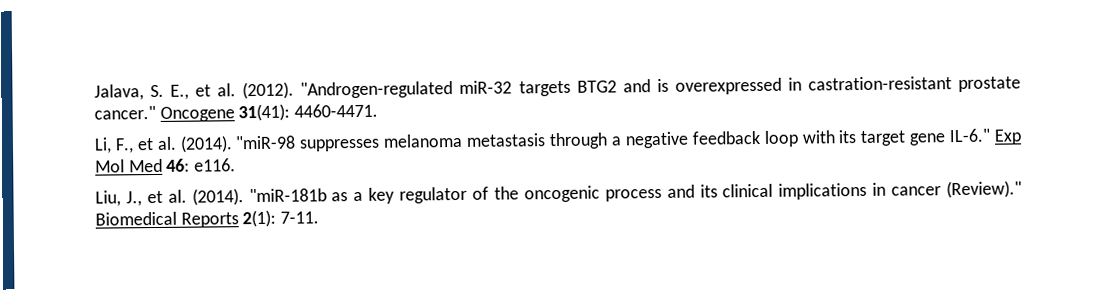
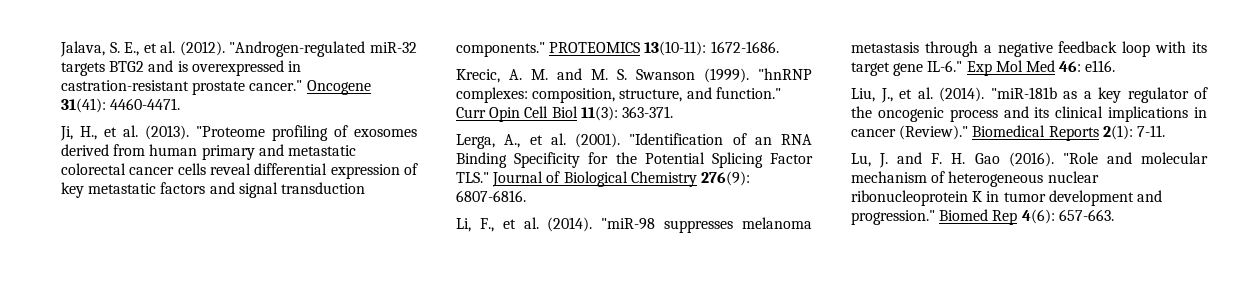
(379, 110) none -> [60,125,417,141] [61,144,356,160] [61,163,418,179] [61,182,365,198] [456,41,779,57] [456,68,812,83] [456,87,781,103] [456,106,673,122] [456,133,812,149] [456,152,813,168] [456,171,750,187] [456,190,526,202] // Ji, H., et al. (2013). "Proteome profiling of exosomes derived from human primary and metastatic colorectal cancer cells reveal differential expression of key metastatic factors and signal transduction components." PROTEOMICS 13(10-11): 1672-1686. // Krecic, A. M. and M. S. Swanson (1999). "hnRNP complexes: composition, structure, and function." Curr Opin Cell Biol 11(3): 363-371. // Lerga, A., et al. (2001). "Identification of an RNA Binding Specificity for the Potential Splicing Factor TLS." Journal of Biological Chemistry 276(9): 6807-6816.
(320, 217) none -> [851,152,1208,168] [851,171,1099,187] [851,190,1162,206] [851,209,1114,225] // Lu, J. and F. H. Gao (2016). "Role and molecular mechanism of heterogeneous nuclear ribonucleoprotein K in tumor development and progression." Biomed Rep 4(6): 657-663.

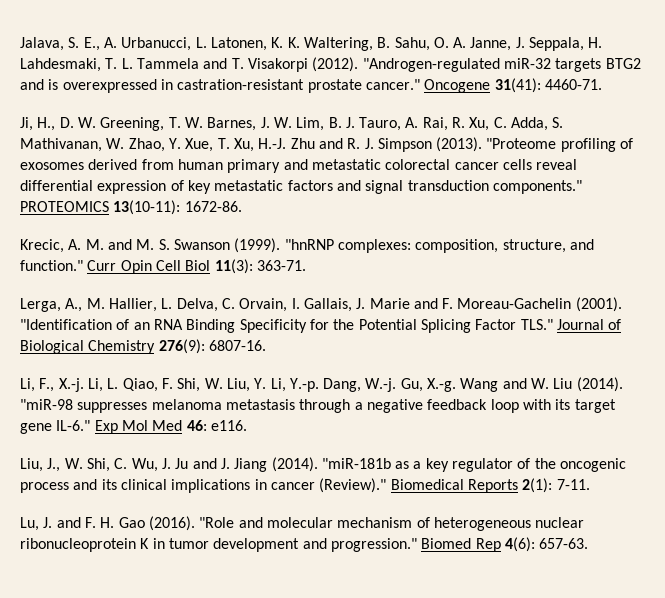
[143,41,176,53] et al. -> [103,37,603,51] [20,58,308,72] A. Urbanucci, L. Latonen, K. K. Waltering, B. Sahu, O. A. Janne, J. Seppala, H. Lahdesmaki, T. L. Tammela and T. Visakorpi
[110,98,181,110] 4460-4471. -> [544,79,602,90] 4460-71.
[104,125,138,137] et al. -> [59,117,564,131] [20,138,432,152] D. W. Greening, T. W. Barnes, J. W. Lim, B. J. Tauro, A. Rai, R. Xu, C. Adda, S. Mathivanan, W. Zhao, Y. Xue, T. Xu, H.-J. Zhu and R. J. Simpson
[710,41,779,53] 1672-1686. -> [184,201,242,212] 1672-86.
[621,106,673,118] 363-371. -> [256,260,306,271] 363-71.
[529,133,566,145] et al. -> [86,298,572,312] M. Hallier, L. Delva, C. Orvain, I. Gallais, J. Marie and F. Moreau-Gachelin
[456,190,526,202] 6807-6816. -> [208,340,266,351] 6807-16.
[502,217,539,229] et al. -> [58,378,573,392] X.-j. Li, L. Qiao, F. Shi, W. Liu, Y. Li, Y.-p. Dang, W.-j. Gu, X.-g. Wang and W. Liu
[899,87,933,99] et al. -> [64,458,268,472] W. Shi, C. Wu, J. Ju and J. Jiang
[1058,209,1114,221] 657-663. -> [539,538,589,549] 657-63.

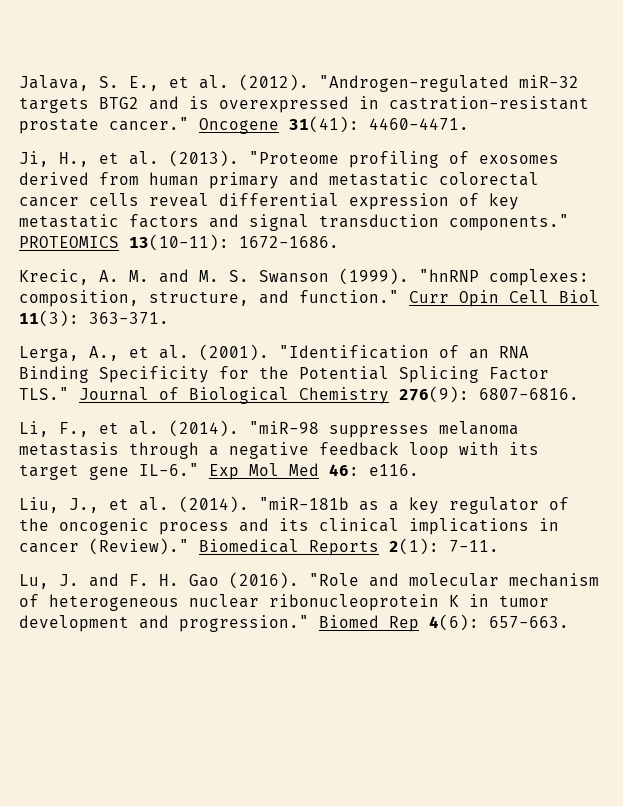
[103,37,603,51] [20,58,308,72] A. Urbanucci, L. Latonen, K. K. Waltering, B. Sahu, O. A. Janne, J. Seppala, H. Lahdesmaki, T. L. Tammela and T. Visakorpi -> [169,75,229,89] et al.
[544,79,602,90] 4460-71. -> [369,118,469,130] 4460-4471.
[59,117,564,131] [20,138,432,152] D. W. Greening, T. W. Barnes, J. W. Lim, B. J. Tauro, A. Rai, R. Xu, C. Adda, S. Mathivanan, W. Zhao, Y. Xue, T. Xu, H.-J. Zhu and R. J. Simpson -> [99,151,159,165] et al.
[184,201,242,212] 1672-86. -> [239,236,339,248] 1672-1686.
[256,260,306,271] 363-71. -> [89,312,169,324] 363-371.
[86,298,572,312] M. Hallier, L. Delva, C. Orvain, I. Gallais, J. Marie and F. Moreau-Gachelin -> [129,345,189,359] et al.
[208,340,266,351] 6807-16. -> [479,388,579,400] 6807-6816.
[58,378,573,392] X.-j. Li, L. Qiao, F. Shi, W. Liu, Y. Li, Y.-p. Dang, W.-j. Gu, X.-g. Wang and W. Liu -> [99,421,159,435] et al.
[64,458,268,472] W. Shi, C. Wu, J. Ju and J. Jiang -> [109,497,169,511] et al.
[539,538,589,549] 657-63. -> [489,616,569,628] 657-663.

